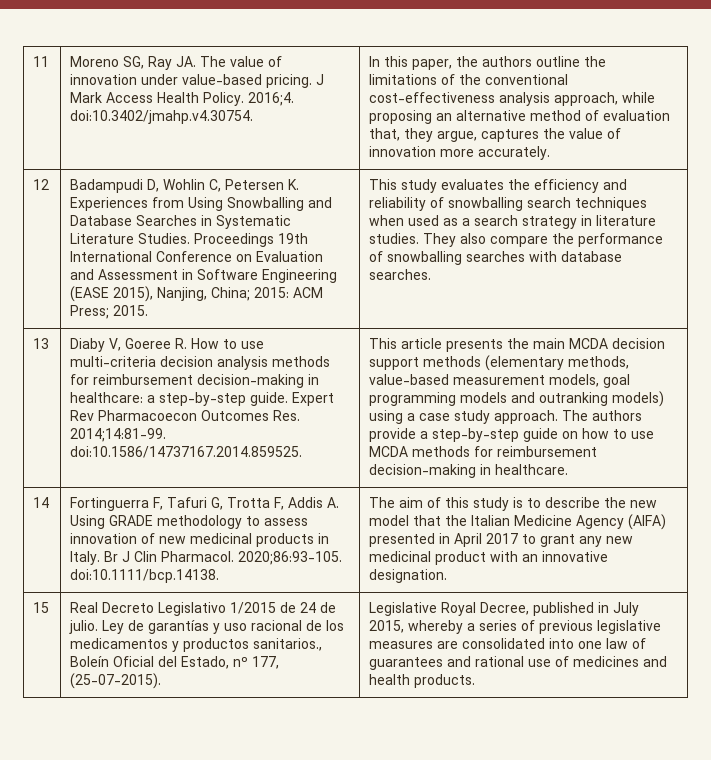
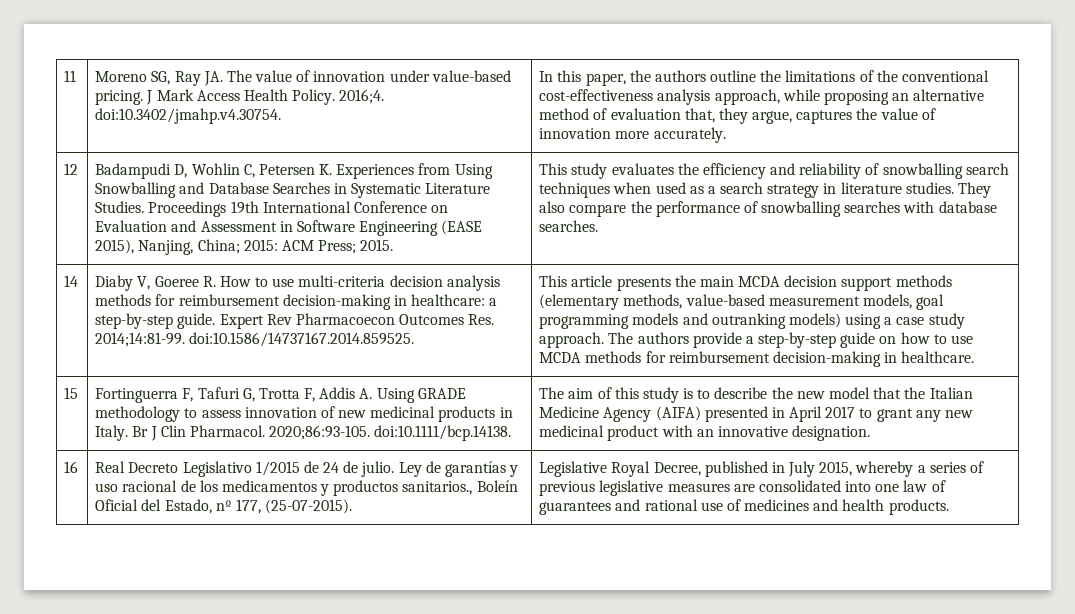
[33,338,50,349] 13 -> [64,275,79,287] 14
[33,497,50,508] 14 -> [64,387,79,399] 15
[33,602,50,613] 15 -> [64,461,79,473] 16

